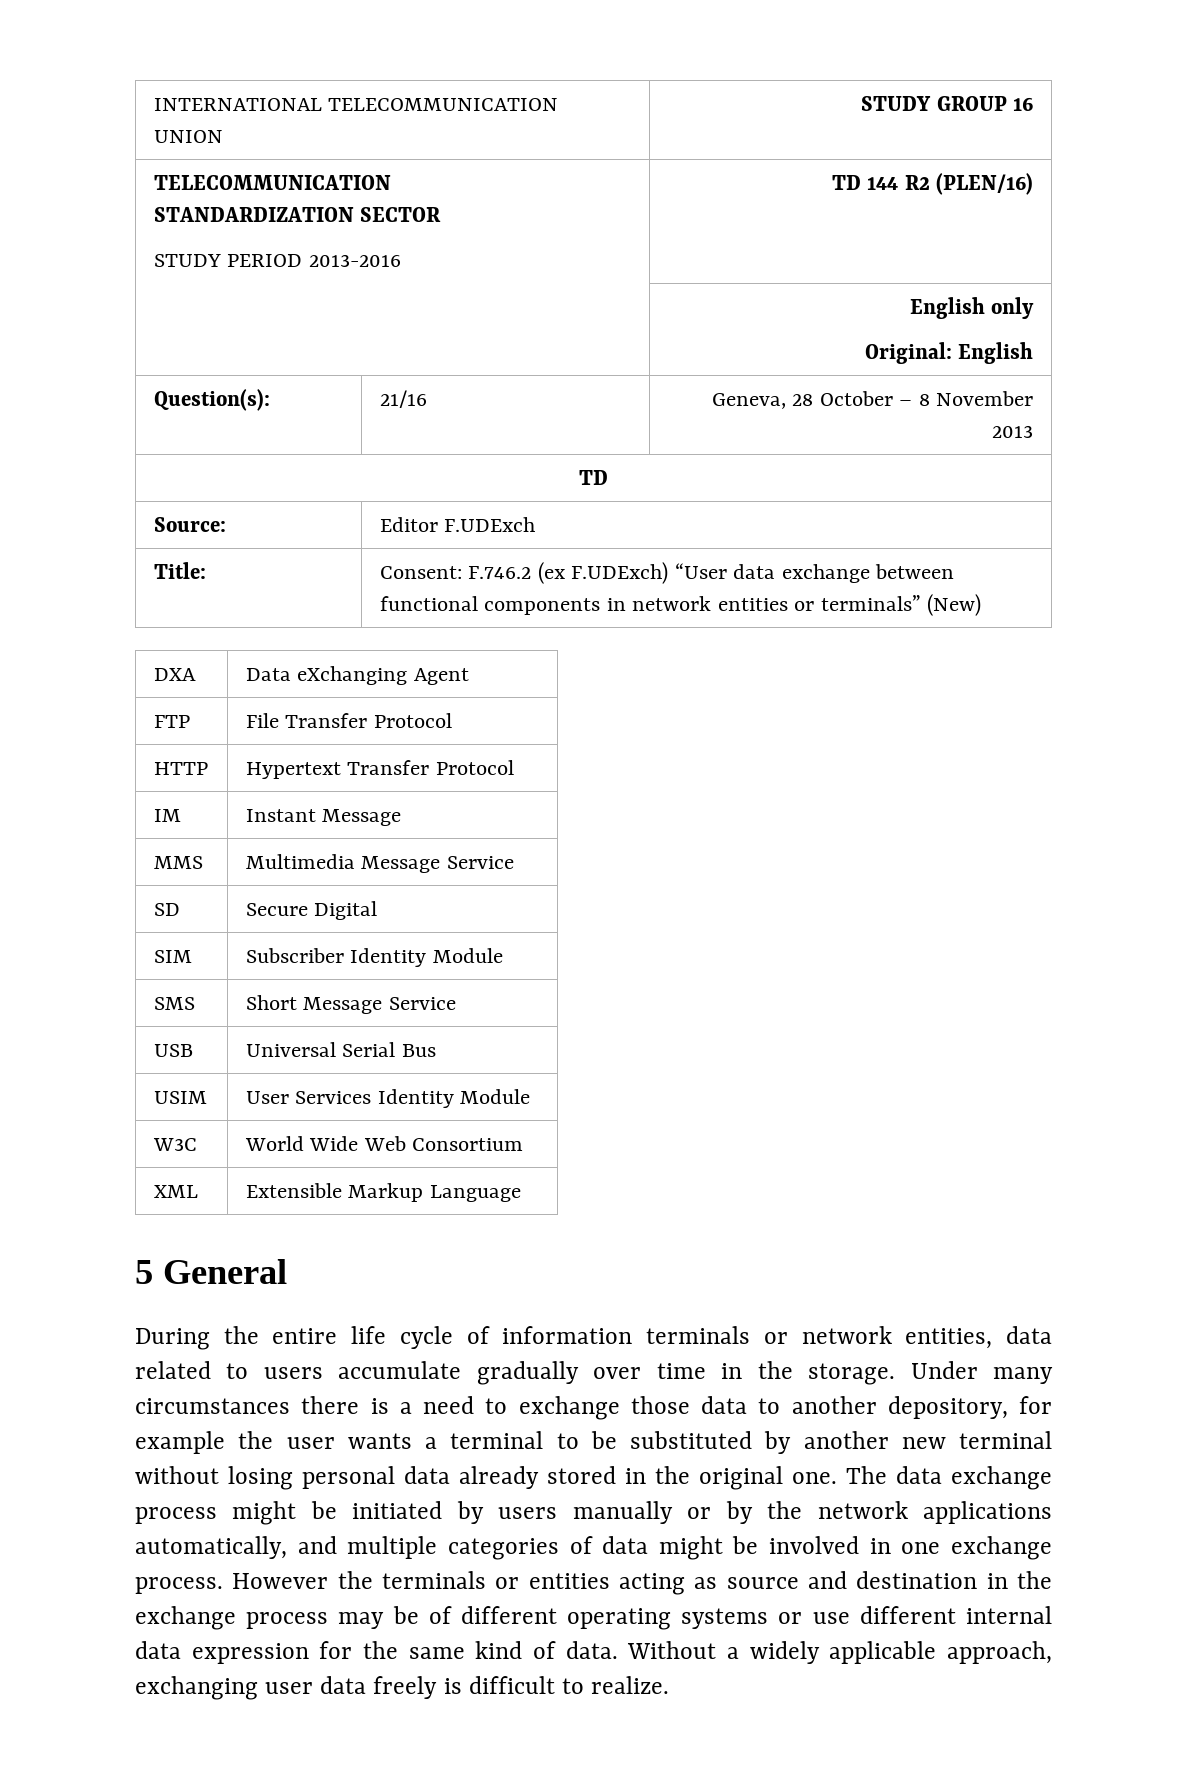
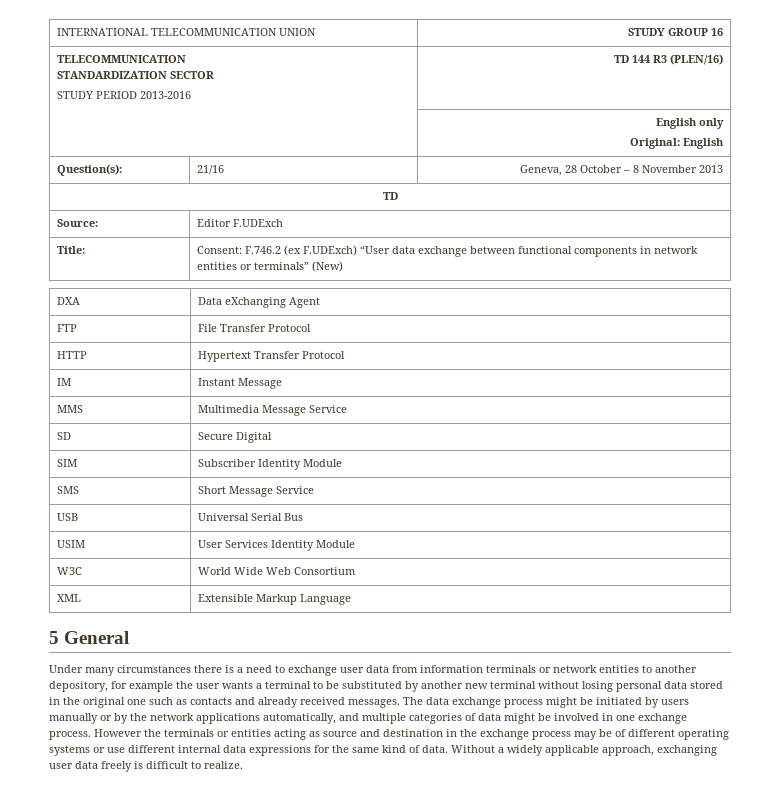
[904,175,930,190] R2 -> [653,55,668,63] R3
[135,1326,1052,1350] [135,1361,896,1385] During the entire life cycle of information terminals or network entities, data related to users accumulate gradually over time in the storage. -> (130, 637) none
[630,1396,747,1414] those data -> [340,665,639,673] user data from information terminals or network entities
[459,1466,539,1489] already -> (687, 685) none
[792,1472,837,1484] one. -> [127,697,400,708] one such as contacts and already received messages.
[191,1643,309,1664] expression -> [249,745,311,756] expressions

